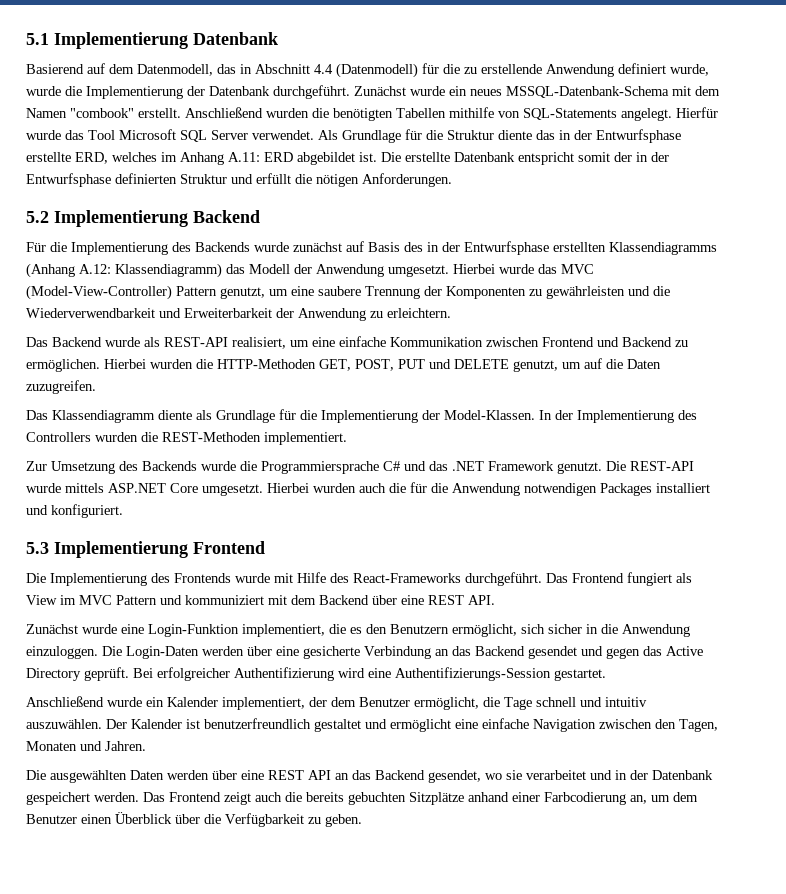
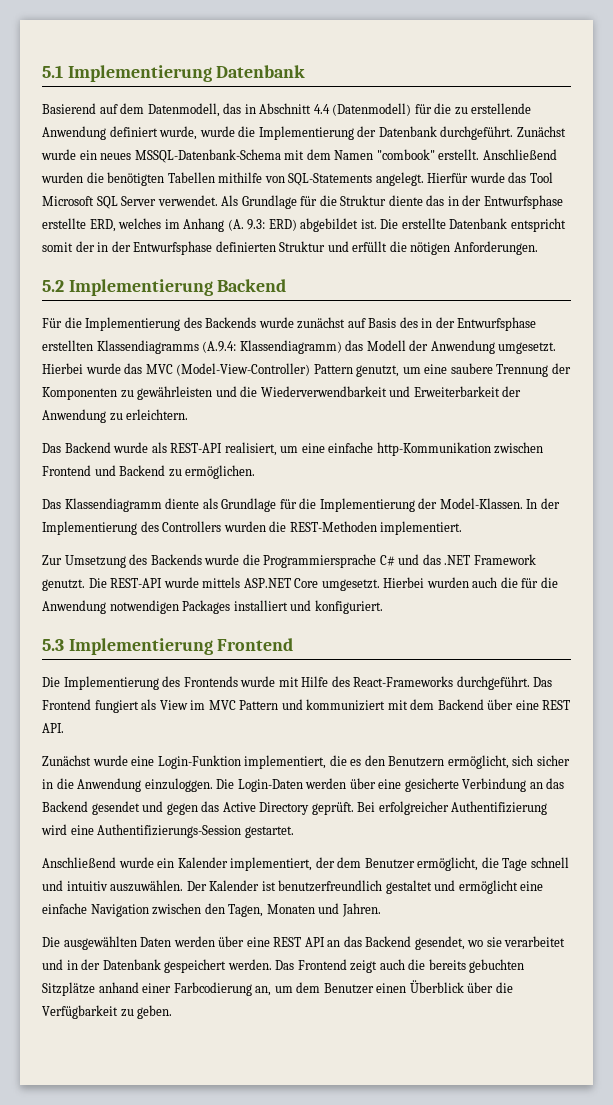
[228,152,293,162] A.11: ERD -> [227,219,297,231] (A. 9.3: ERD)
[26,263,111,278] (Anhang A.12: -> [202,341,237,353] (A.9.4:
[390,337,483,347] Kommunikation -> [376,442,491,456] http-Kommunikation
[104,358,661,372] [26,380,96,394] Hierbei wurden die HTTP-Methoden GET, POST, PUT und DELETE genutzt, um auf die Daten zuzugreifen. -> (256, 472) none

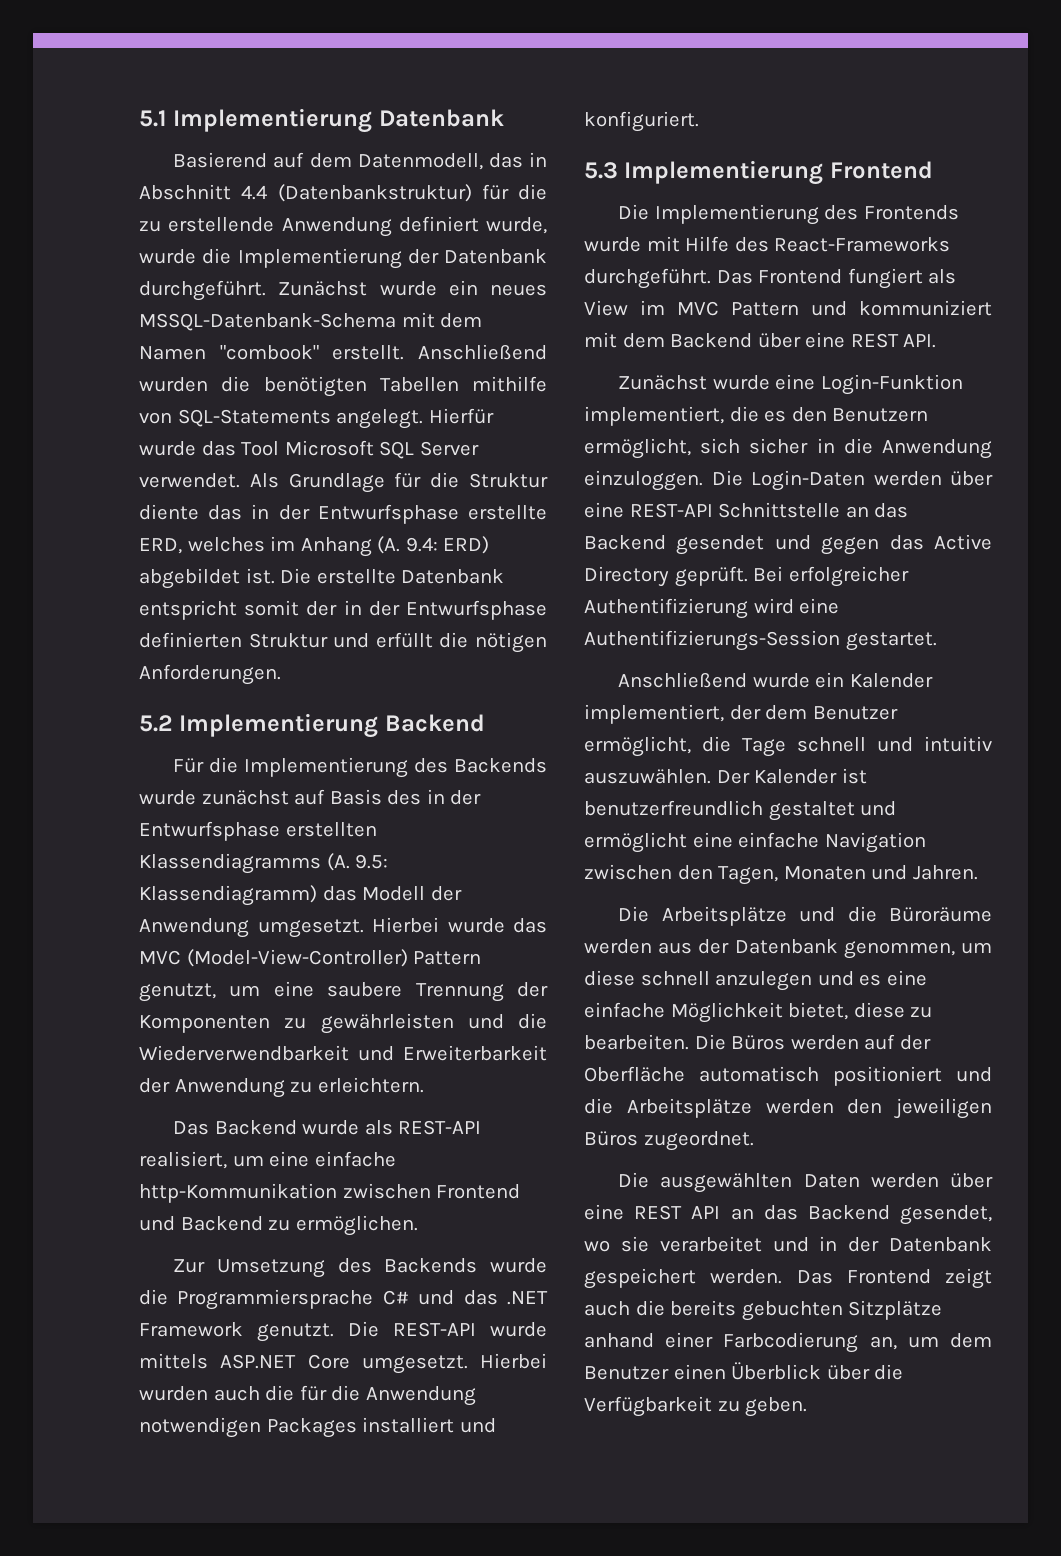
[332,103,412,116] (Datenmodell) -> [277,184,472,202] (Datenbankstruktur)
[247,219,266,230] 9.3: -> [405,537,438,552] 9.4:
[202,341,237,353] (A.9.4: -> [326,853,389,871] (A. 9.5:
[42,498,560,512] [42,521,463,535] // Das Klassendiagramm diente als Grundlage für die Implementierung der Model-Klassen. In der Implementierung des Controllers wurden die REST-Methoden implementiert. -> (418, 1225) none
[404,778,527,792] gesicherte Verbindung -> [629,502,841,518] REST-API Schnittstelle
(381, 910) none -> [618,906,992,926] [584,939,992,959] [584,970,927,991] [584,1002,933,1023] [584,1034,931,1050] [584,1066,992,1086] [584,1098,992,1119] [584,1131,754,1151] // Die Arbeitsplätze und die Büroräume werden aus der Datenbank genommen, um diese schnell anzulegen und es eine einfache Möglichkeit bietet, diese zu bearbeiten. Die Büros werden auf der Oberfläche automatisch positioniert und die Arbeitsplätze werden den jeweiligen Büros zugeordnet.

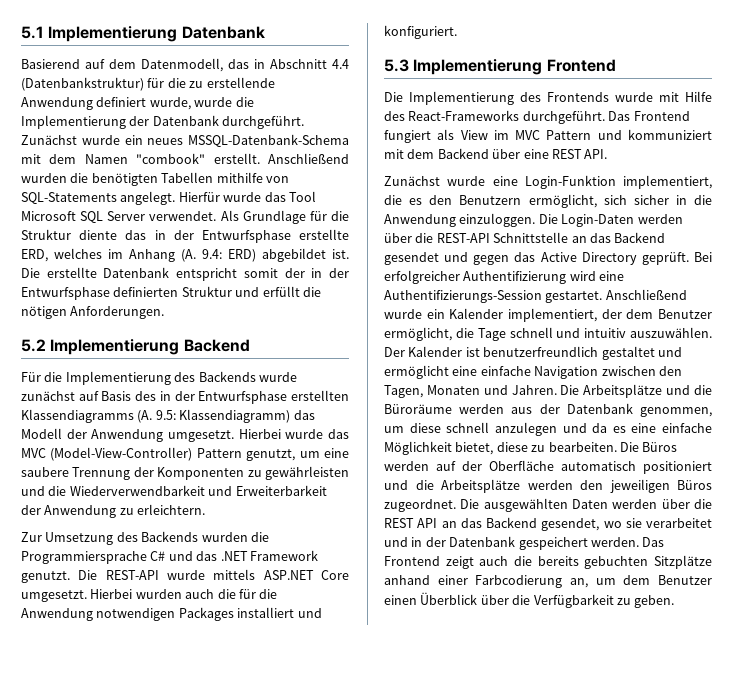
[173,1120,482,1135] [139,1151,396,1169] [139,1183,521,1203] [139,1215,418,1236] // Das Backend wurde als REST-API realisiert, um eine einfache http-Kommunikation zwischen Frontend und Backend zu ermöglichen. -> (206, 509) none
[490,1258,547,1273] wurde -> [201,532,248,542] wurden
[584,502,624,518] eine -> [415,233,434,243] die
(937, 641) // -> (603, 297) none
(978, 872) // -> (557, 390) none
(854, 978) none -> [592,423,608,433] da
(754, 1141) // -> (456, 505) none
[584,1204,624,1220] eine -> [694,499,712,509] die

